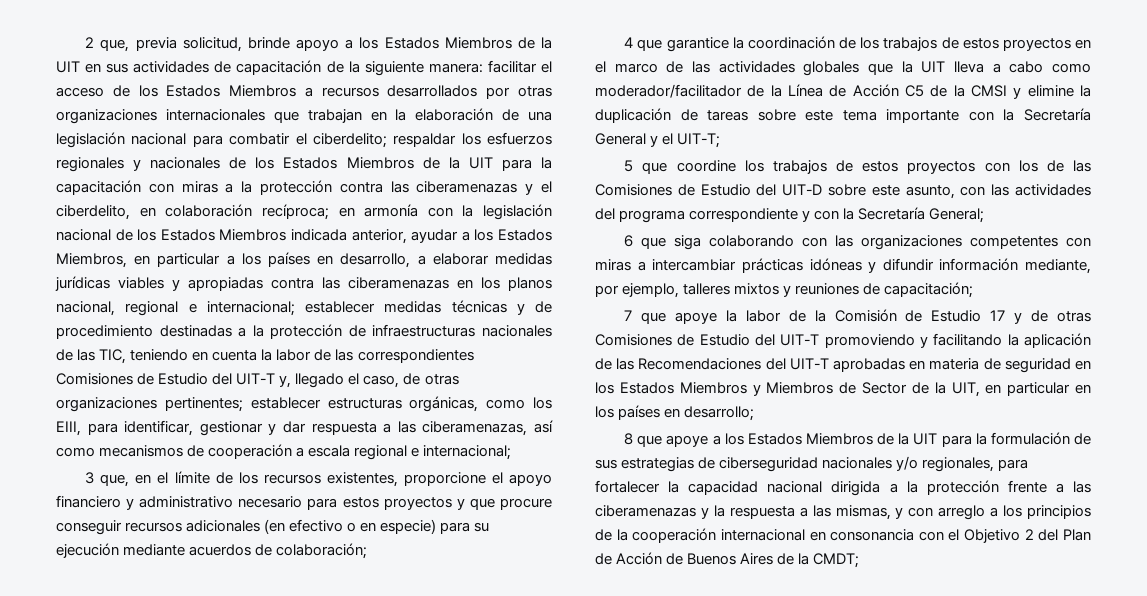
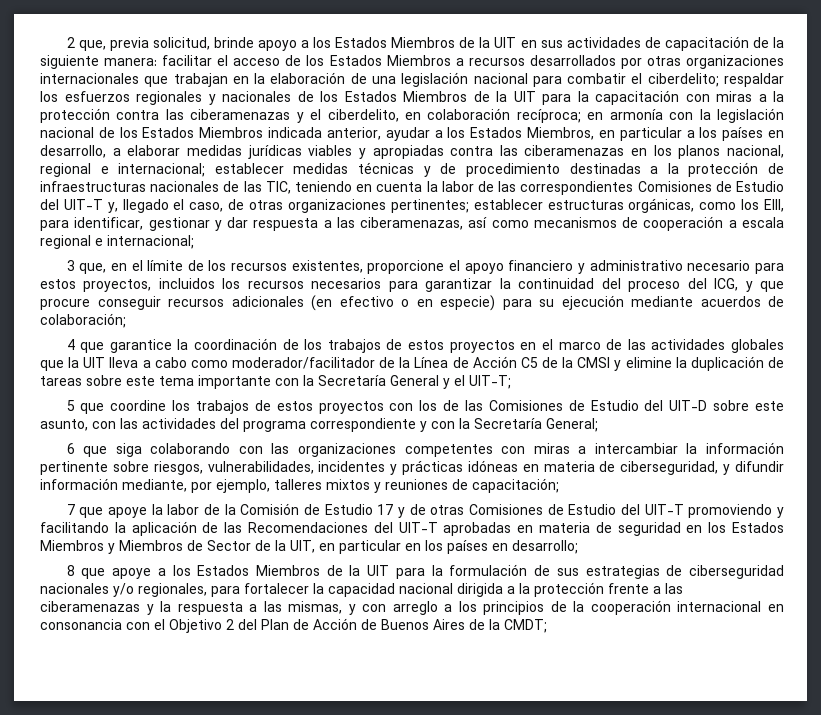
[383,497,452,510] proyectos -> [83,278,739,292] proyectos, incluidos los recursos necesarios para garantizar la continuidad del proceso del ICG,
[741,258,862,273] prácticas idóneas -> [686,442,785,454] [40,460,719,475] la información pertinente sobre riesgos, vulnerabilidades, incidentes y prácticas idóneas en materia de ciberseguridad,

